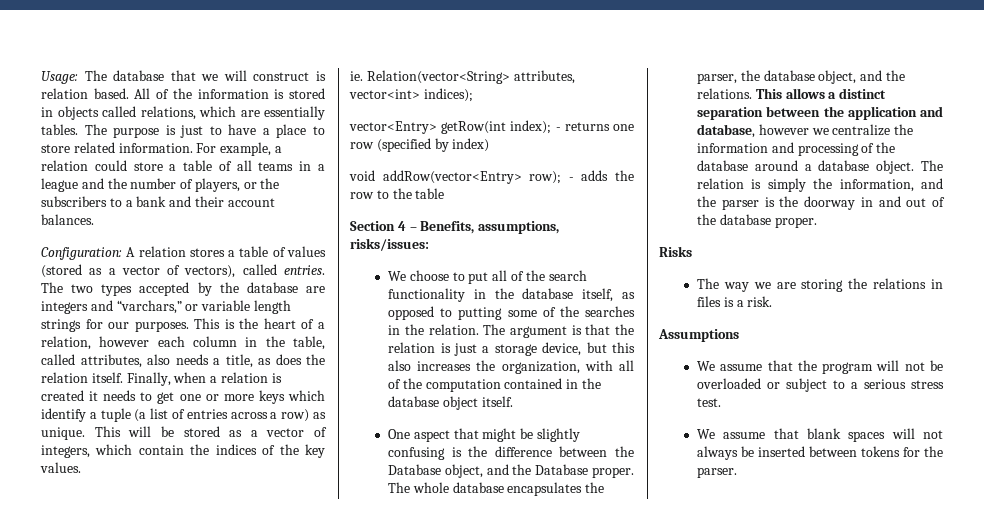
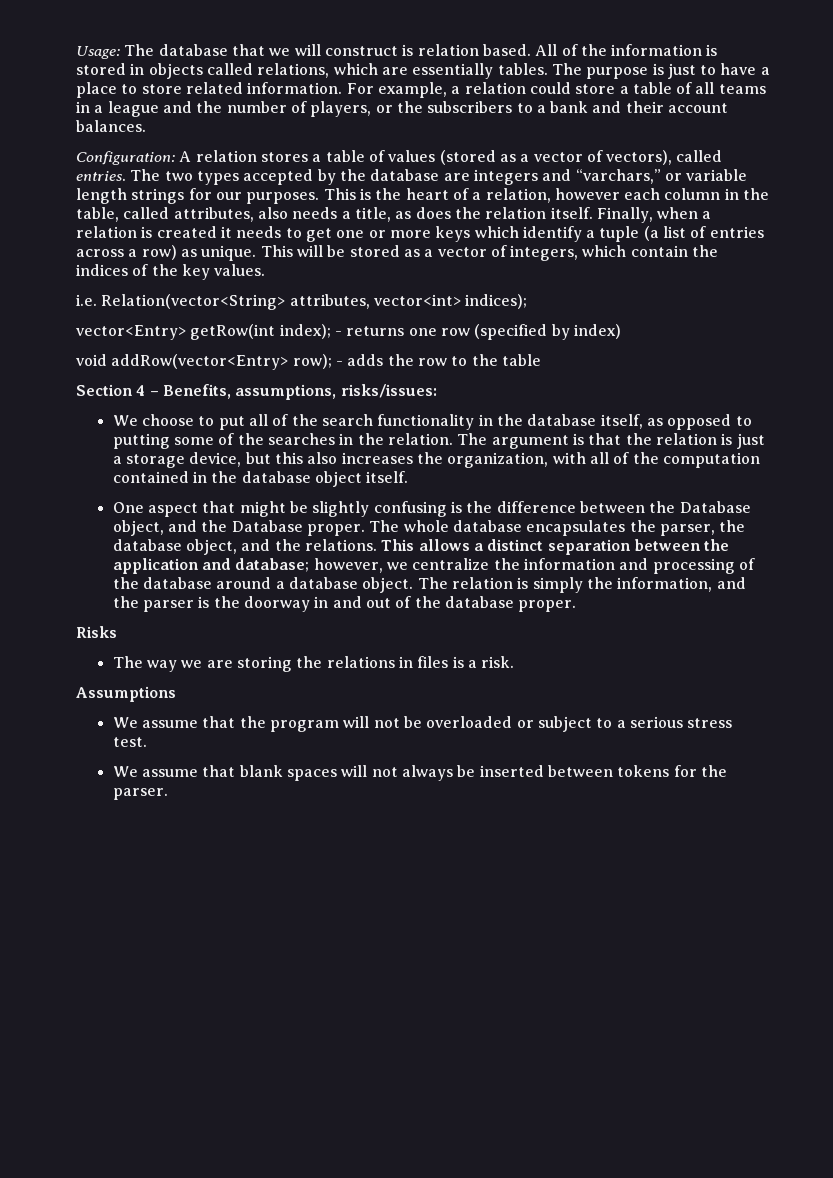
[350,71,363,81] ie. -> [76,294,97,306] i.e.
[697,124,809,138] database, however -> [235,558,383,573] database; however,

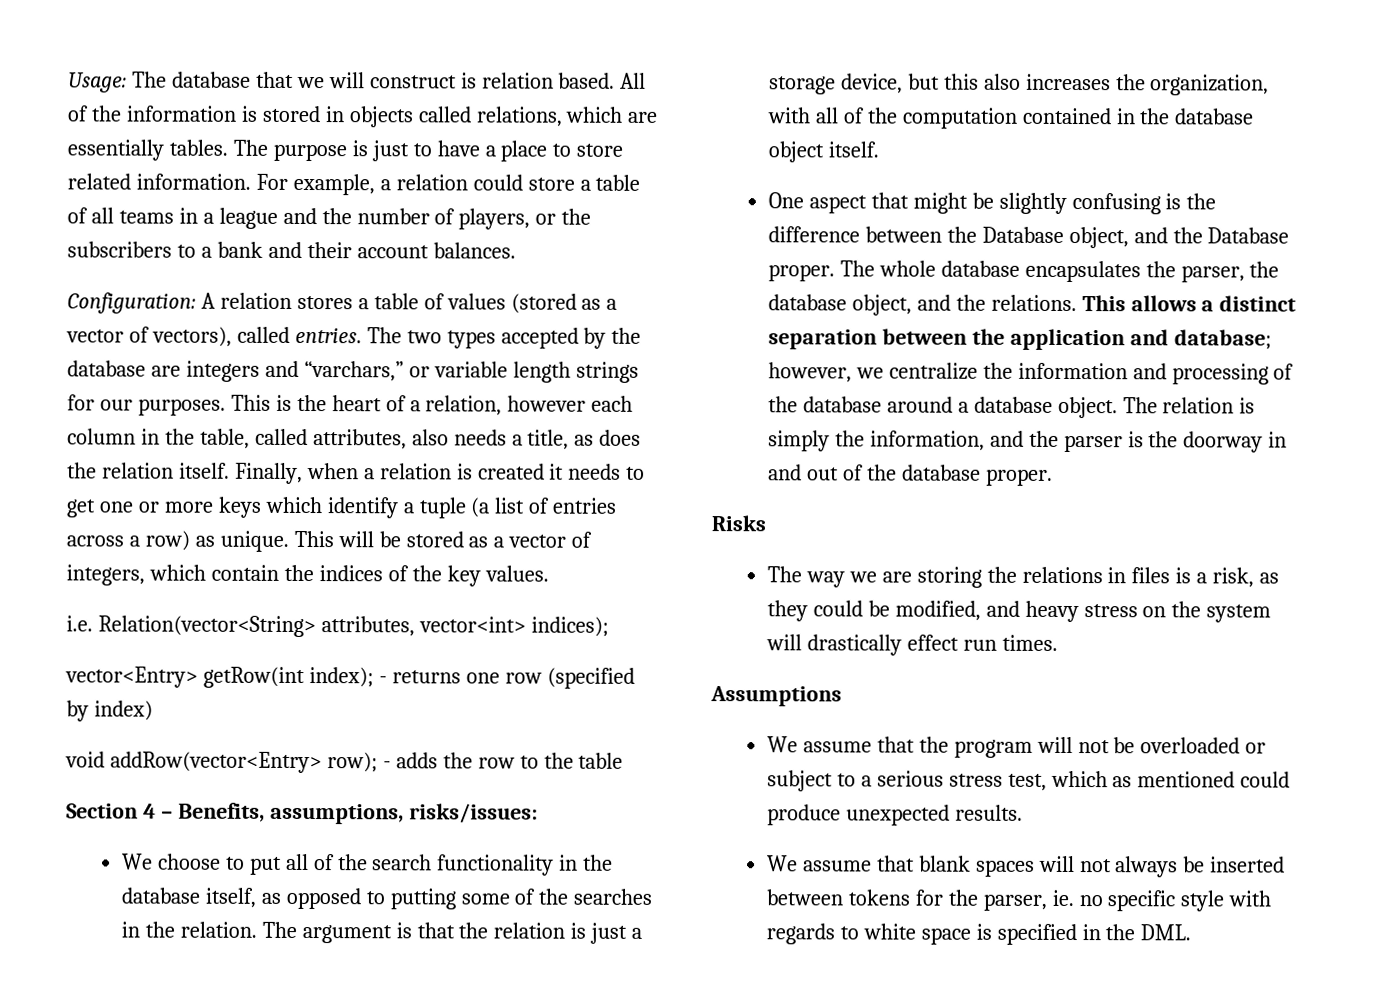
[481,656,515,668] risk. -> [1212,567,1280,588] [766,600,1272,623] [765,634,1058,656] risk, as they could be modified, and heavy stress on the system will drastically effect run times.
[112,737,147,747] test. -> [1007,770,1291,791] [766,804,1023,826] test, which as mentioned could produce unexpected results.
[112,788,168,800] parser. -> [982,889,1272,912] [765,923,1192,946] parser, ie. no specific style with regards to white space is specified in the DML.

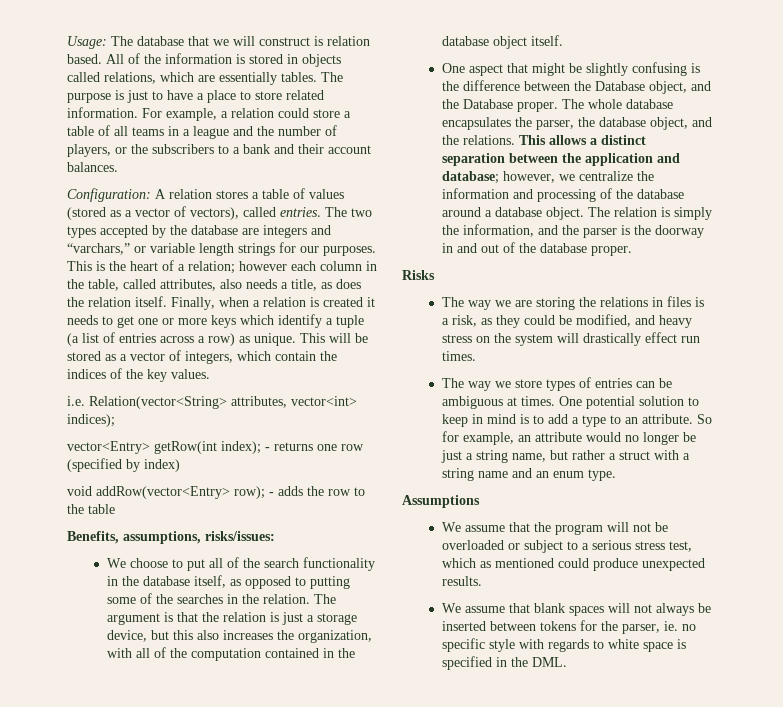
[425,395,503,416] relation, -> [188,261,235,274] relation;
[66,803,173,819] Section 4 – -> (115, 509) none
(1058, 642) none -> [441,377,672,391] [441,396,699,409] [441,414,712,427] [441,431,696,445] [440,450,690,463] [441,468,616,481] // The way we store types of entries can be ambiguous at times. One potential solution to keep in mind is to add a type to an attribute. So for example, an attribute would no longer be just a string name, but rather a struct with a string name and an enum type.

